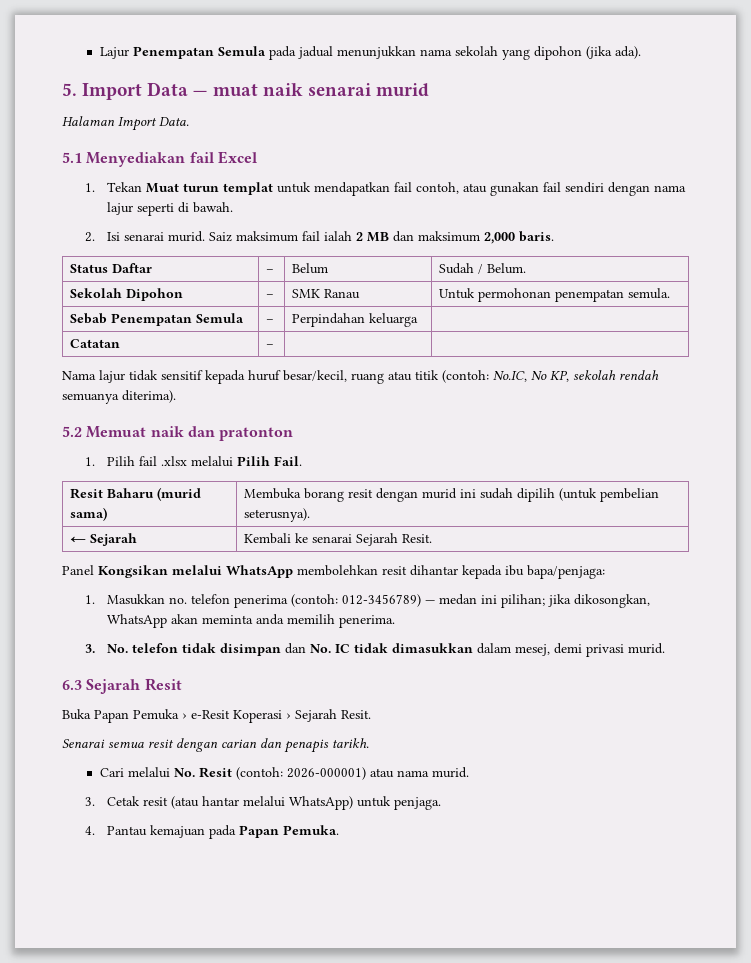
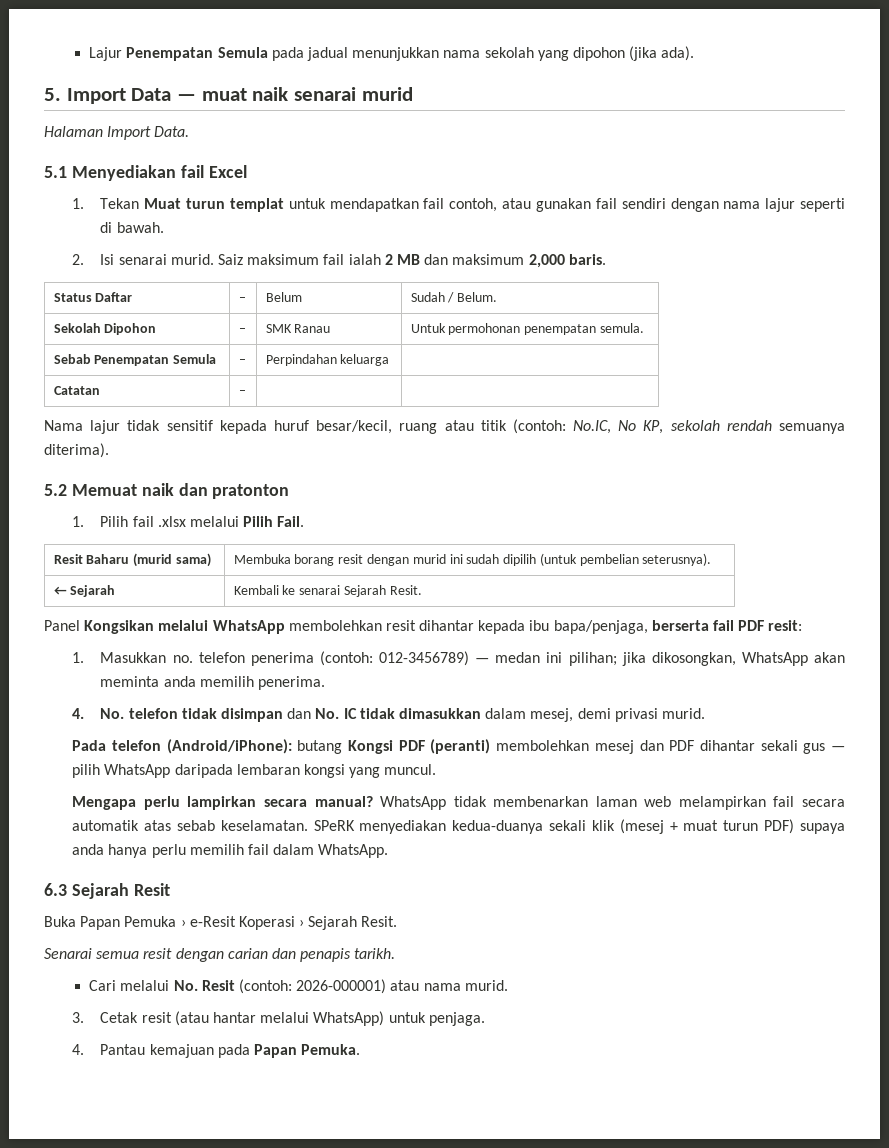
[527,565,605,579] bapa/penjaga: -> [553,620,803,634] bapa/penjaga, berserta fail PDF resit:
[84,644,95,653] 3. -> [72,708,85,719] 4.
(665, 648) none -> [72,739,846,754] [72,764,437,778] [72,796,846,810] [72,819,845,834] [72,844,389,858] // Pada telefon (Android/iPhone): butang Kongsi PDF (peranti) membolehkan mesej dan PDF dihantar sekali gus — pilih WhatsApp daripada lembaran kongsi yang muncul. // Mengapa perlu lampirkan secara manual? WhatsApp tidak membenarkan laman web melampirkan fail secara automatik atas sebab keselamatan. SPeRK menyediakan kedua-duanya sekali klik (mesej + muat turun PDF) supaya anda hanya perlu memilih fail dalam WhatsApp.

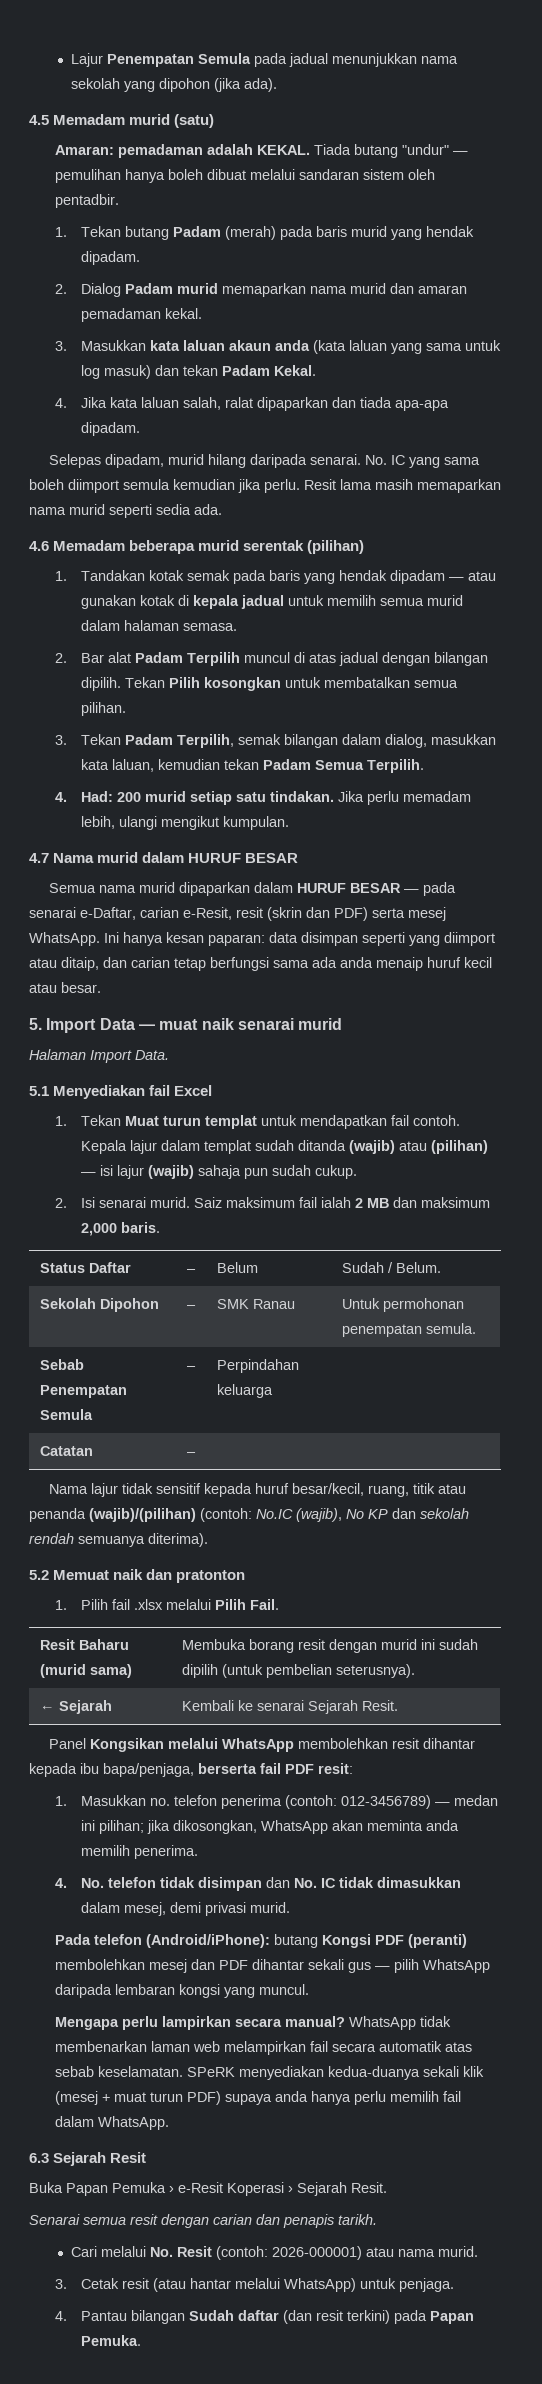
(695, 53) none -> [29,114,215,128] [55,144,469,158] [55,169,436,183] [55,194,120,208] [55,226,475,240] [81,251,141,265] [55,283,468,297] [81,308,203,322] [55,340,502,354] [81,365,317,379] [55,397,450,411] [81,422,141,436] [48,454,480,468] [29,479,501,493] [29,504,222,518] [29,540,365,554] [55,570,497,584] [81,595,464,609] [81,620,238,631] [55,652,489,666] [81,677,459,691] [81,702,127,716] [55,734,497,748] [81,759,425,773] [55,791,472,805] [81,816,290,830] [29,852,299,863] [48,882,456,896] [29,907,446,921] [29,932,495,946] [29,957,492,971] [29,982,101,993] // 4.5 Memadam murid (satu) // Amaran: pemadaman adalah KEKAL. Tiada butang "undur" — pemulihan hanya boleh dibuat melalui sandaran sistem oleh pentadbir. // 1. Tekan butang Padam (merah) pada baris murid yang hendak dipadam. // 2. Dialog Padam murid memaparkan nama murid dan amaran pemadaman kekal. // 3. Masukkan kata laluan akaun anda (kata laluan yang sama untuk log masuk) dan tekan Padam Kekal. // 4. Jika kata laluan salah, ralat dipaparkan dan tiada apa-apa dipadam. // Selepas dipadam, murid hilang daripada senarai. No. IC yang sama boleh diimport semula kemudian jika perlu. Resit lama masih memaparkan nama murid seperti sedia ada. // 4.6 Memadam beberapa murid serentak (pilihan) // 1. Tandakan kotak semak pada baris yang hendak dipadam — atau gunakan kotak di kepala jadual untuk memilih semua murid dalam halaman semasa. // 2. Bar alat Padam Terpilih muncul di atas jadual dengan bilangan dipilih. Tekan Pilih kosongkan untuk membatalkan semua pilihan. // 3. Tekan Padam Terpilih, semak bilangan dalam dialog, masukkan kata laluan, kemudian tekan Padam Semua Terpilih. // 4. Had: 200 murid setiap satu tindakan. Jika perlu memadam lebih, ulangi mengikut kumpulan. // 4.7 Nama murid dalam HURUF BESAR // Semua nama murid dipaparkan dalam HURUF BESAR — pada senarai e-Daftar, carian e-Resit, resit (skrin dan PDF) serta mesej WhatsApp. Ini hanya kesan paparan: data disimpan seperti yang diimport atau ditaip, dan carian tetap berfungsi sama ada anda menaip huruf kecil atau besar.
[449,198,845,212] [100,222,164,233] contoh, atau gunakan fail sendiri dengan nama lajur seperti di bawah. -> [413,1115,461,1126] [81,1140,489,1154] [81,1165,358,1179] contoh. Kepala lajur dalam templat sudah ditanda (wajib) atau (pilihan) — isi lajur (wajib) sahaja pun sudah cukup.
[399,419,664,434] ruang atau titik (contoh: No.IC, No KP, -> [367,1483,466,1497] [29,1508,416,1522] ruang, titik atau penanda (wajib)/(pilihan) (contoh: No.IC (wajib), No KP dan
[149,1044,214,1058] kemajuan -> [131,2310,391,2324] bilangan Sudah daftar (dan resit terkini)

